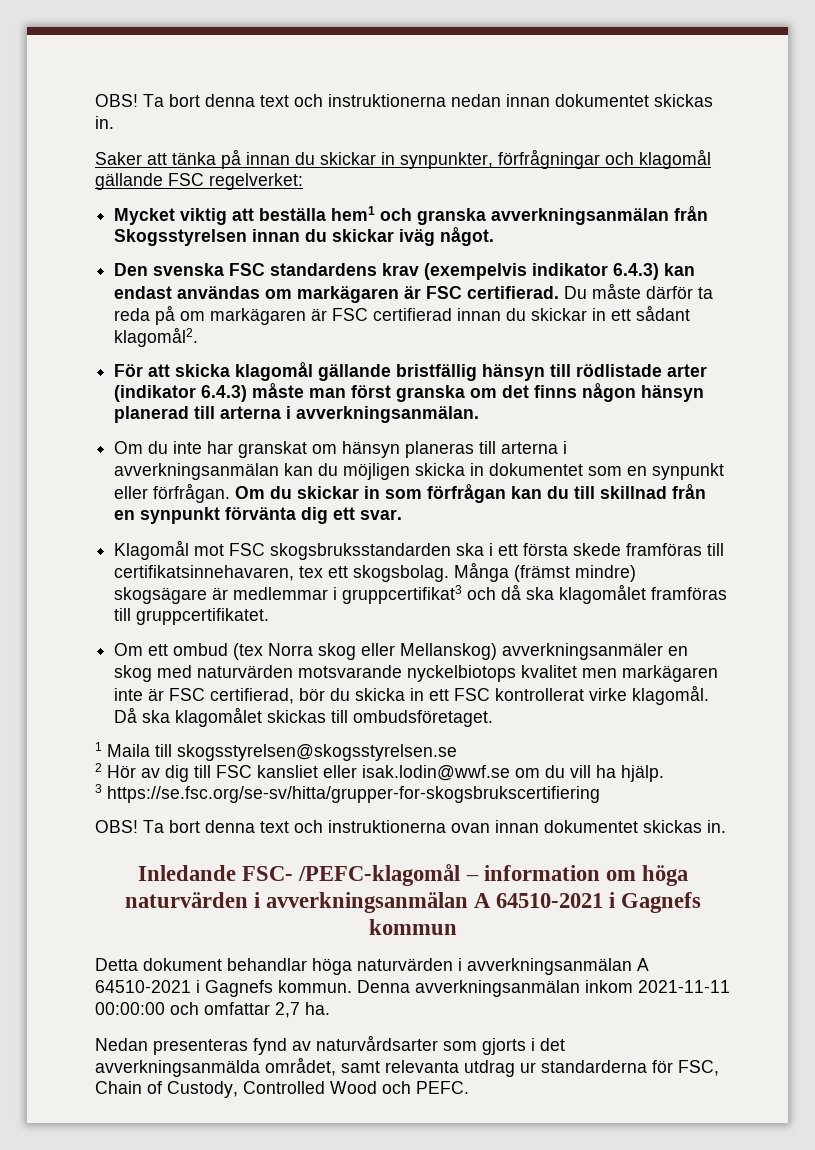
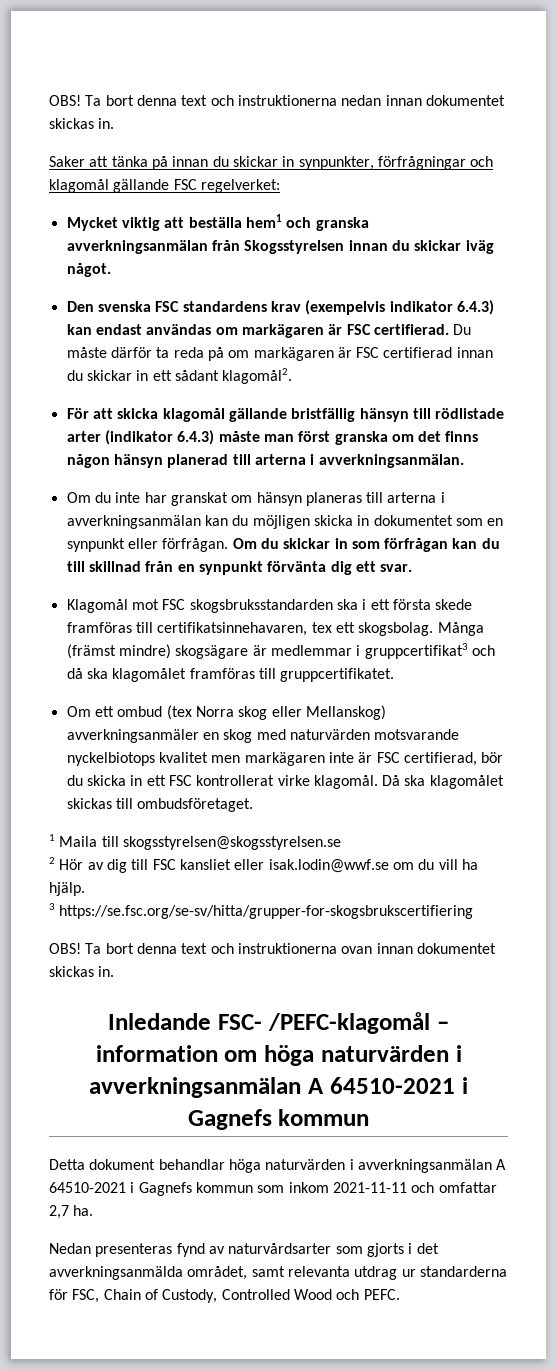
[278,980,580,997] kommun. Denna avverkningsanmälan -> [195,1182,285,1193] kommun som
[95,1002,165,1015] 00:00:00 -> (407, 1187) none

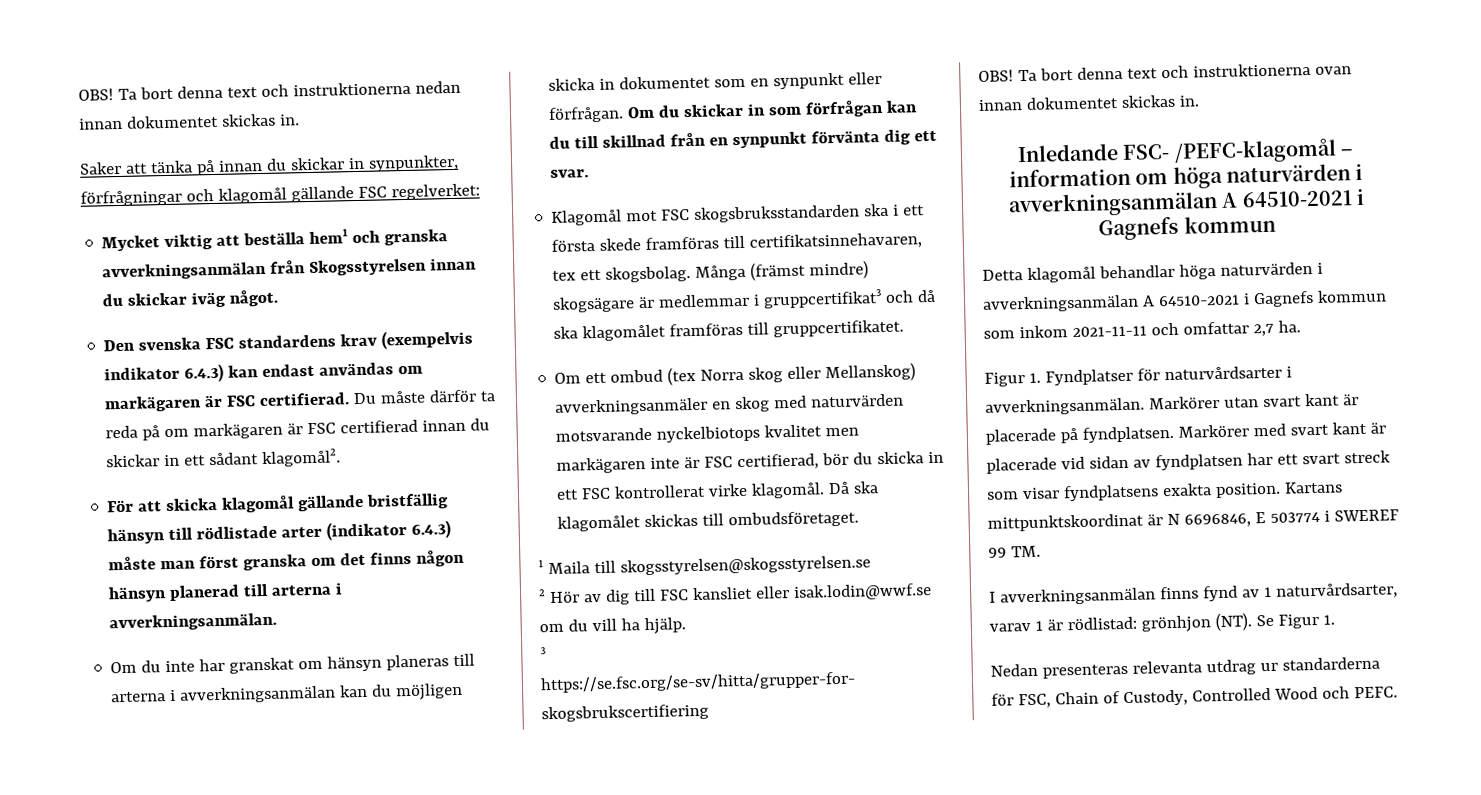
[89,1159,156,1170] dokument -> [1026,266,1096,283] klagomål
[49,1243,439,1257] [49,1266,285,1280] Nedan presenteras fynd av naturvårdsarter som gjorts i det avverkningsanmälda området, samt -> [984,365,1292,387] [985,393,1359,416] [985,421,1386,445] [986,450,1391,474] [987,481,1343,502] [987,509,1399,532] [988,545,1041,558] [989,582,1398,606] [989,612,1335,633] [990,663,1128,679] Figur 1. Fyndplatser för naturvårdsarter i avverkningsanmälan. Markörer utan svart kant är placerade på fyndplatsen. Markörer med svart kant är placerade vid sidan av fyndplatsen har ett svart streck som visar fyndplatsens exakta position. Kartans mittpunktskoordinat är N 6696846, E 503774 i SWEREF 99 TM. // I avverkningsanmälan finns fynd av 1 naturvårdsarter, varav 1 är rödlistad: grönhjon (NT). Se Figur 1. // Nedan presenteras

